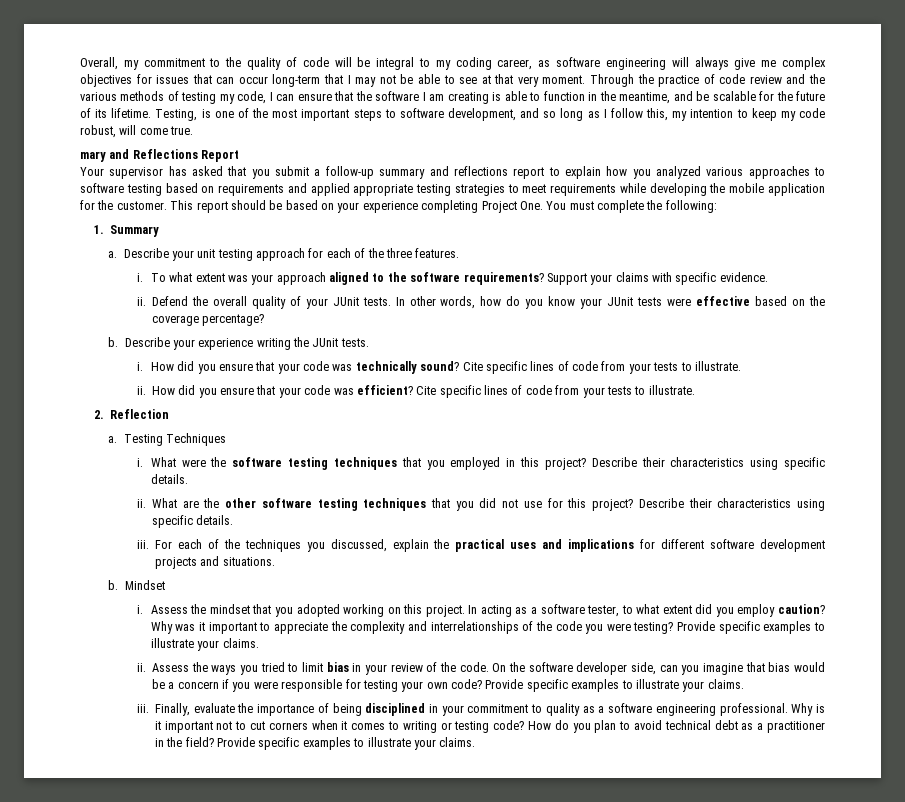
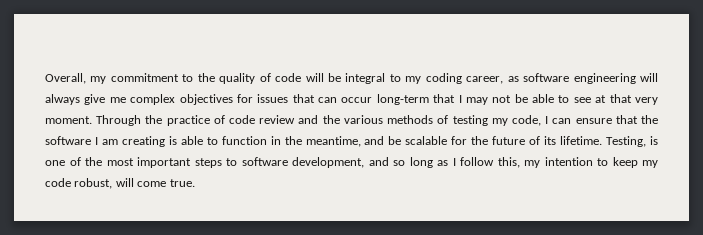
[80,149,240,162] [80,166,826,179] [80,183,825,196] [80,200,717,213] [94,225,160,237] [108,248,460,261] [136,272,768,285] [136,296,826,309] [151,314,265,326] [108,337,369,350] [136,361,741,374] [136,385,695,398] [94,409,170,419] [108,433,226,446] [136,457,826,470] [150,474,188,484] [136,498,825,511] [151,515,234,528] [136,539,826,552] [154,556,275,569] [108,580,165,590] [136,604,825,617] [150,621,825,634] [150,638,259,651] [136,662,826,675] [151,679,744,692] [136,703,825,716] [154,720,826,733] [154,737,476,750] // mary and Reflections Report // Your supervisor has asked that you submit a follow-up summary and reflections report to explain how you analyzed various approaches to software testing based on requirements and applied appropriate testing strategies to meet requirements while developing the mobile application for the customer. This report should be based on your experience completing Project One. You must complete the following: // 1. Summary // a. Describe your unit testing approach for each of the three features. // i. To what extent was your approach aligned to the software requirements? Support your claims with specific evidence. // ii. Defend the overall quality of your JUnit tests. In other words, how do you know your JUnit tests were effective based on the coverage percentage? // b. Describe your experience writing the JUnit tests. // i. How did you ensure that your code was technically sound? Cite specific lines of code from your tests to illustrate. // ii. How did you ensure that your code was efficient? Cite specific lines of code from your tests to illustrate. // 2. Reflection // a. Testing Techniques // i. What were the software testing techniques that you employed in this project? Describe their characteristics using specific details. // ii. What are the other software testing techniques that you did not use for this project? Describe their characteristics using specific details. // iii. For each of the techniques you discussed, explain the practical uses and implications for different software development projects and situations. // b. Mindset // i. Assess the mindset that you adopted working on this project. In acting as a software tester, to what extent did you employ caution? Why was it important to appreciate the complexity and interrelationships of the code you were testing? Provide specific examples to illustrate your claims. // ii. Assess the ways you tried to limit bias in your review of the code. On the software developer side, can you imagine that bias would be a concern if you were responsible for testing your own code? Provide specific examples to illustrate your claims. // iii. Finally, evaluate the importance of being disciplined in your commitment to quality as a software engineering professional. Why is it important not to cut corners when it comes to writing or testing code? How do you plan to avoid technical debt as a practitioner in the field? Provide specific examples to illustrate your claims. -> (195, 183) none

